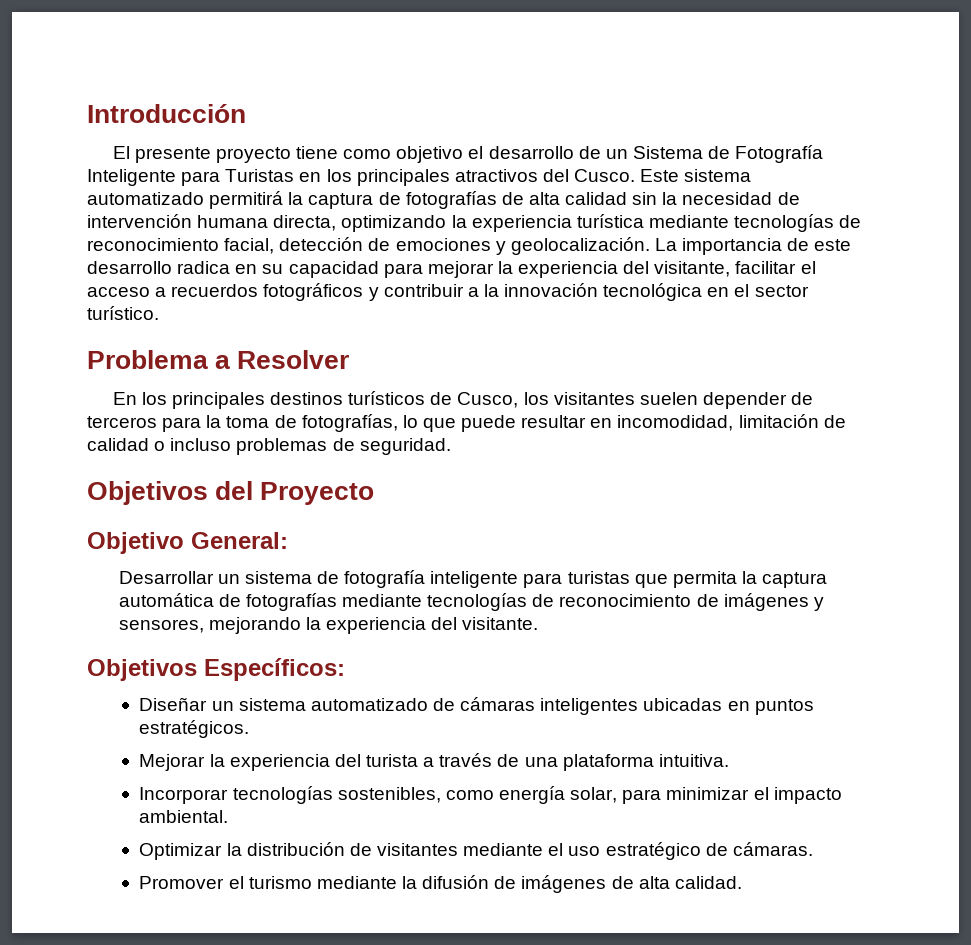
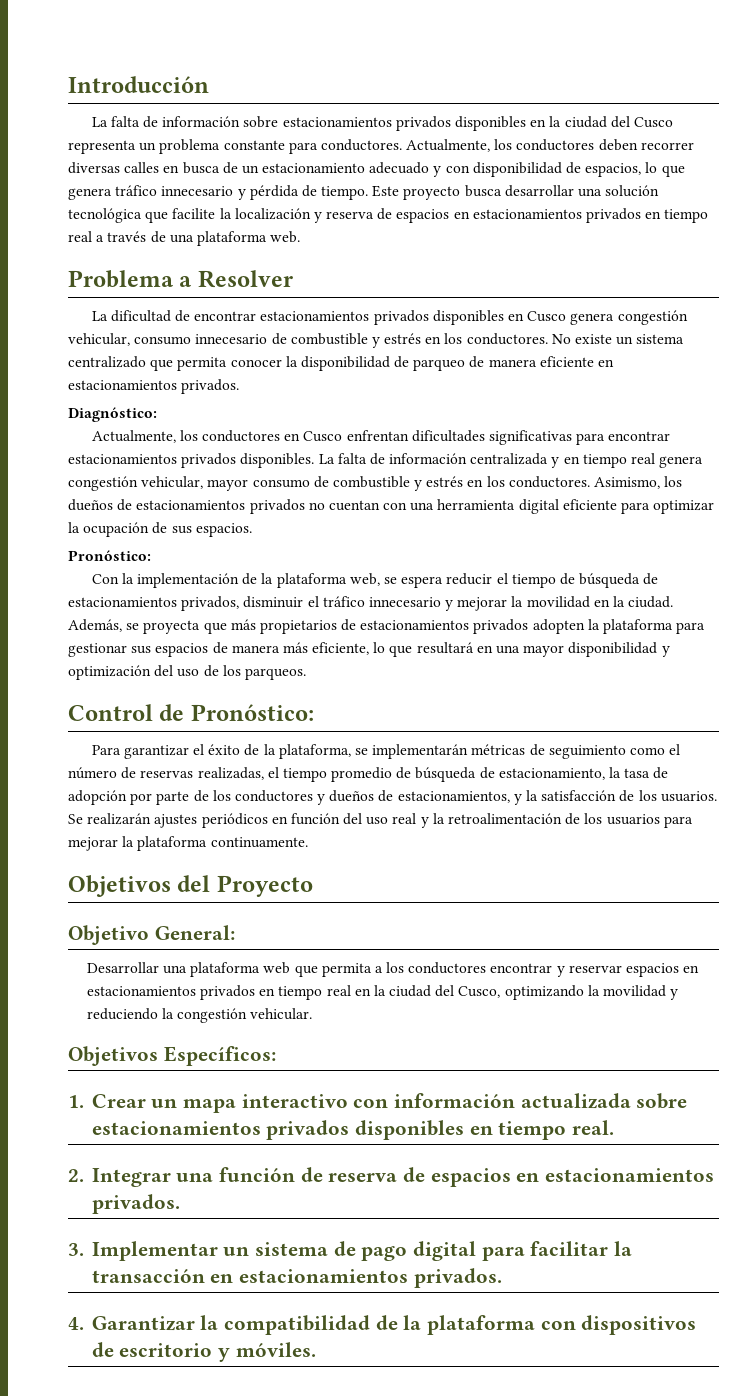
[112,145,824,163] [87,169,752,186] [87,191,800,209] [87,214,862,232] [87,237,852,255] [87,261,816,278] [87,283,809,301] [87,306,159,320] [87,350,350,369] [112,391,814,409] [87,414,846,432] [87,438,451,455] El presente proyecto tiene como objetivo el desarrollo de un Sistema de Fotografía Inteligente para Turistas en los principales atractivos del Cusco. Este sistema automatizado permitirá la captura de fotografías de alta calidad sin la necesidad de intervención humana directa, optimizando la experiencia turística mediante tecnologías de reconocimiento facial, detección de emociones y geolocalización. La importancia de este desarrollo radica en su capacidad para mejorar la experiencia del visitante, facilitar el acceso a recuerdos fotográficos y contribuir a la innovación tecnológica en el sector turístico. // Problema a Resolver // En los principales destinos turísticos de Cusco, los visitantes suelen depender de terceros para la toma de fotografías, lo que puede resultar en incomodidad, limitación de calidad o incluso problemas de seguridad. -> [91,116,673,131] [68,139,694,154] [68,162,685,177] [68,185,660,200] [68,208,709,223] [68,231,301,246] [68,270,293,288] [91,310,688,325] [68,333,685,348] [68,356,615,371] [68,379,240,394] [68,407,157,422] [91,430,671,445] [68,453,704,468] [68,476,683,491] [68,499,715,514] [68,522,252,537] [68,550,151,561] [91,573,659,588] [68,596,674,611] [68,619,706,634] [68,642,670,657] [68,665,306,680] [68,704,314,721] [91,744,681,759] [68,767,669,782] [68,790,717,805] [68,813,693,828] [68,836,308,851] La falta de información sobre estacionamientos privados disponibles en la ciudad del Cusco representa un problema constante para conductores. Actualmente, los conductores deben recorrer diversas calles en busca de un estacionamiento adecuado y con disponibilidad de espacios, lo que genera tráfico innecesario y pérdida de tiempo. Este proyecto busca desarrollar una solución tecnológica que facilite la localización y reserva de espacios en estacionamientos privados en tiempo real a través de una plataforma web. // Problema a Resolver // La dificultad de encontrar estacionamientos privados disponibles en Cusco genera congestión vehicular, consumo innecesario de combustible y estrés en los conductores. No existe un sistema centralizado que permita conocer la disponibilidad de parqueo de manera eficiente en estacionamientos privados. // Diagnóstico: // Actualmente, los conductores en Cusco enfrentan dificultades significativas para encontrar estacionamientos privados disponibles. La falta de información centralizada y en tiempo real genera congestión vehicular, mayor consumo de combustible y estrés en los conductores. Asimismo, los dueños de estacionamientos privados no cuentan con una herramienta digital eficiente para optimizar la ocupación de sus espacios. // Pronóstico: // Con la implementación de la plataforma web, se espera reducir el tiempo de búsqueda de estacionamientos privados, disminuir el tráfico innecesario y mejorar la movilidad en la ciudad. Además, se proyecta que más propietarios de estacionamientos privados adopten la plataforma para gestionar sus espacios de manera más eficiente, lo que resultará en una mayor disponibilidad y optimización del uso de los parqueos. // Control de Pronóstico: // Para garantizar el éxito de la plataforma, se implementarán métricas de seguimiento como el número de reservas realizadas, el tiempo promedio de búsqueda de estacionamiento, la tasa de adopción por parte de los conductores y dueños de estacionamientos, y la satisfacción de los usuarios. Se realizarán ajustes periódicos en función del uso real y la retroalimentación de los usuarios para mejorar la plataforma continuamente.
[217,570,828,588] [118,593,824,611] [118,617,539,634] [87,658,345,681] [139,697,814,715] [139,720,250,738] [139,753,729,771] [139,786,842,804] [139,810,229,823] [139,842,813,860] [139,875,742,893] un sistema de fotografía inteligente para turistas que permita la captura automática de fotografías mediante tecnologías de reconocimiento de imágenes y sensores, mejorando la experiencia del visitante. // Objetivos Específicos: // Diseñar un sistema automatizado de cámaras inteligentes ubicadas en puntos estratégicos. // Mejorar la experiencia del turista a través de una plataforma intuitiva. // Incorporar tecnologías sostenibles, como energía solar, para minimizar el impacto ambiental. // Optimizar la distribución de visitantes mediante el uso estratégico de cámaras. // Promover el turismo mediante la difusión de imágenes de alta calidad. -> [163,962,700,977] [86,985,679,1000] [86,1008,313,1023] [68,1046,276,1066] [68,1093,688,1113] [91,1120,615,1140] [68,1167,715,1187] [91,1194,180,1214] [68,1241,633,1261] [91,1268,502,1288] [68,1315,697,1335] [91,1342,316,1362] una plataforma web que permita a los conductores encontrar y reservar espacios en estacionamientos privados en tiempo real en la ciudad del Cusco, optimizando la movilidad y reduciendo la congestión vehicular. // Objetivos Específicos: // 1. Crear un mapa interactivo con información actualizada sobre estacionamientos privados disponibles en tiempo real. // 2. Integrar una función de reserva de espacios en estacionamientos privados. // 3. Implementar un sistema de pago digital para facilitar la transacción en estacionamientos privados. // 4. Garantizar la compatibilidad de la plataforma con dispositivos de escritorio y móviles.

